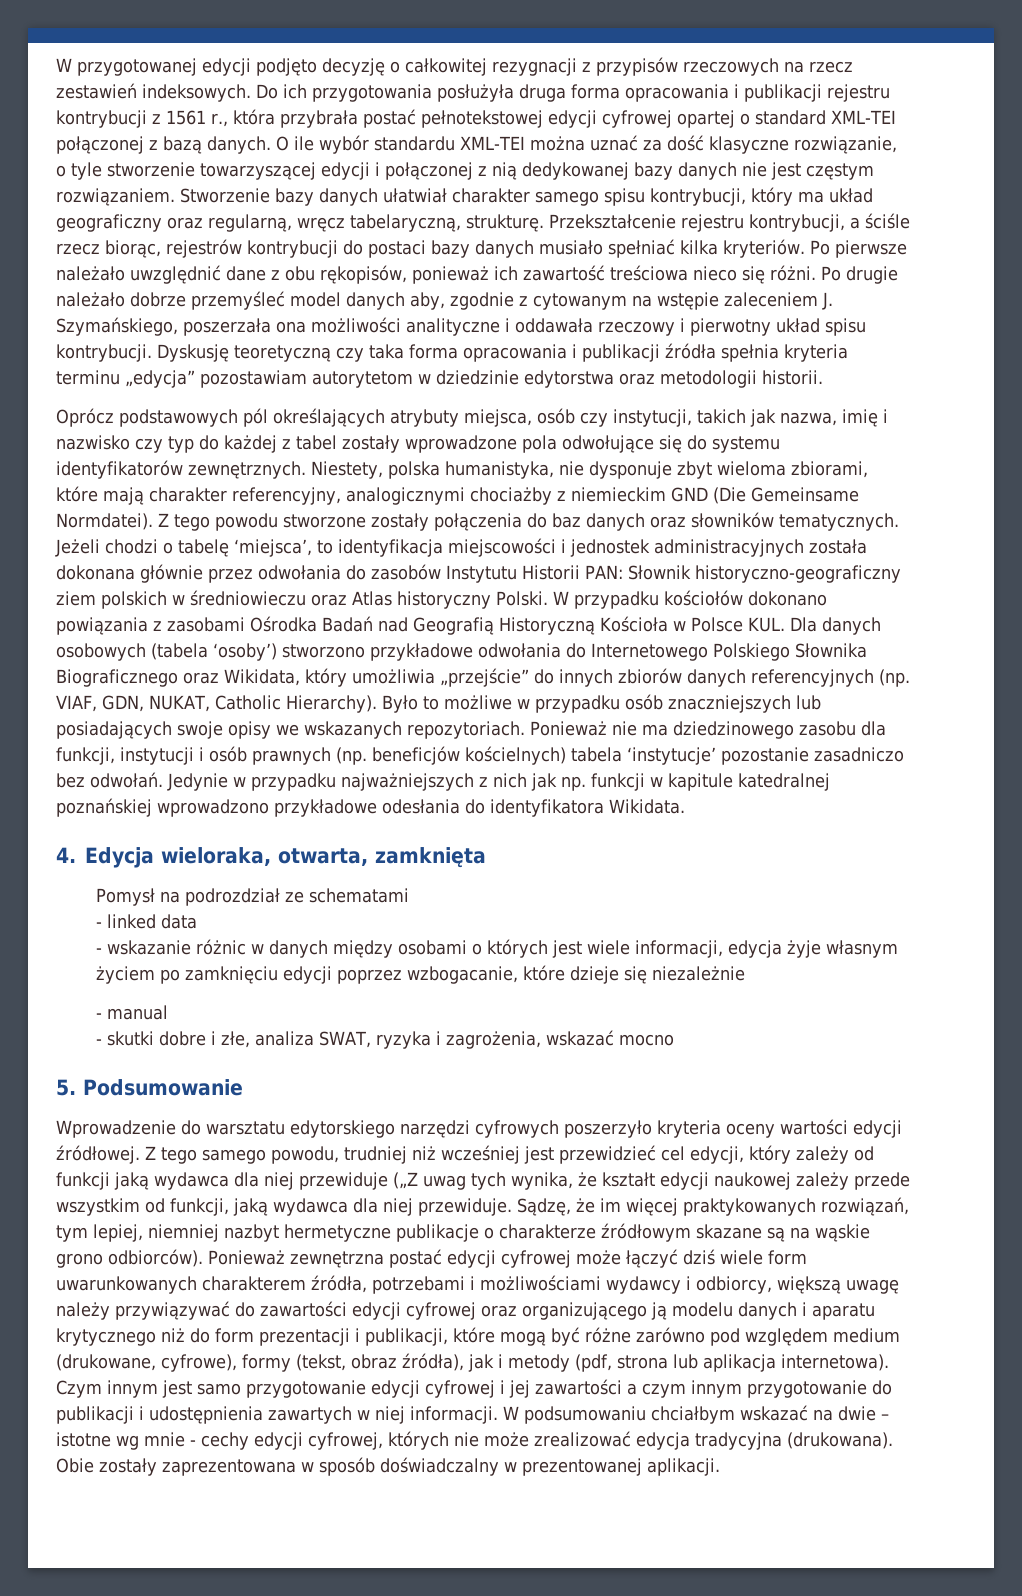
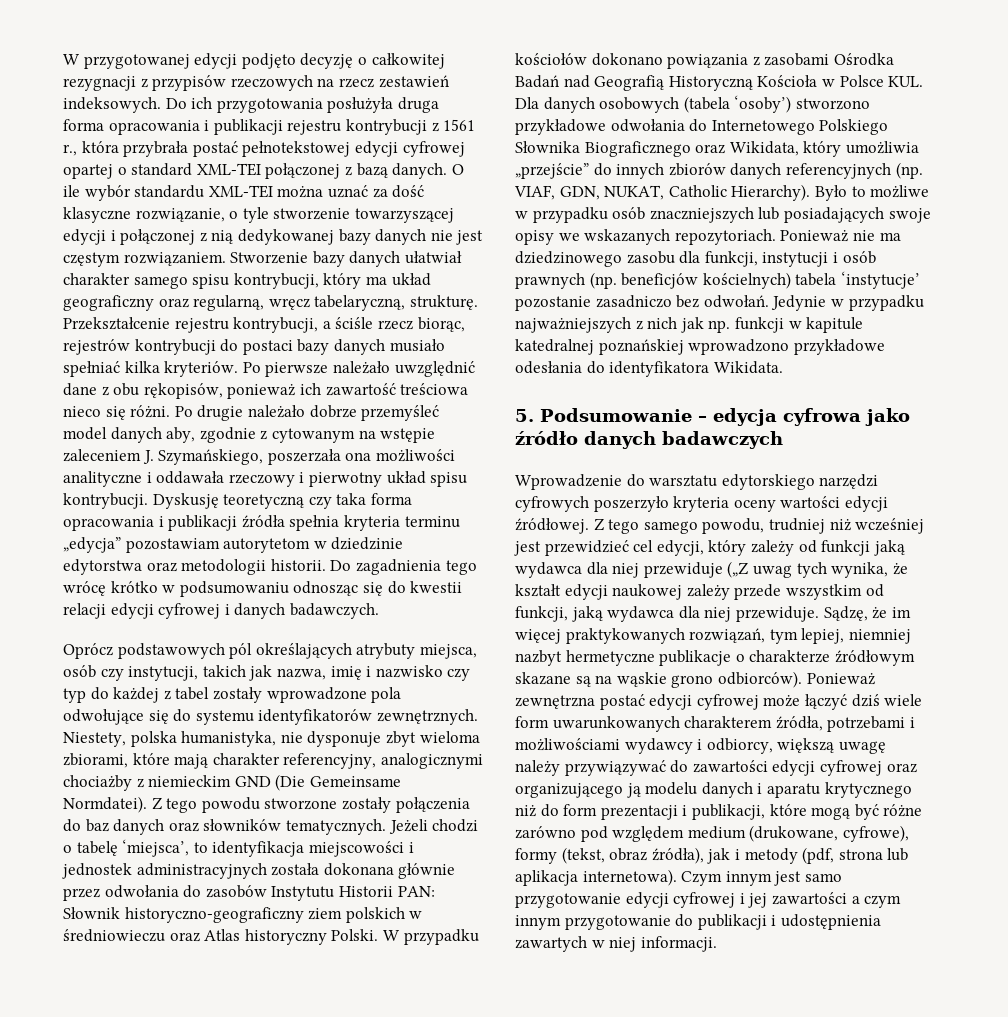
(823, 377) none -> [330,559,477,575] [63,581,463,597] [63,603,379,619] Do zagadnienia tego wrócę krótko w podsumowaniu odnosząc się do kwestii relacji edycji cyfrowej i danych badawczych.
[56,847,486,868] [96,888,410,906] [96,914,198,929] [96,939,899,958] [96,965,746,984] [96,1005,169,1020] [96,1030,675,1049] [56,1079,243,1096] 4. Edycja wieloraka, otwarta, zamknięta // Pomysł na podrozdział ze schematami // - linked data // - wskazanie różnic w danych między osobami o których jest wiele informacji, edycja żyje własnym życiem po zamknięciu edycji poprzez wzbogacanie, które dzieje się niezależnie // - manual // - skutki dobre i złe, analiza SWAT, ryzyka i zagrożenia, wskazać mocno // 5. Podsumowanie -> [515,408,910,426] [515,431,783,449] 5. Podsumowanie – edycja cyfrowa jako źródło danych badawczych
[503,1405,889,1424] [56,1431,893,1450] [56,1457,720,1476] W podsumowaniu chciałbym wskazać na dwie – istotne wg mnie - cechy edycji cyfrowej, których nie może zrealizować edycja tradycyjna (drukowana). Obie zostały zaprezentowana w sposób doświadczalny w prezentowanej aplikacji. -> (717, 944) none

